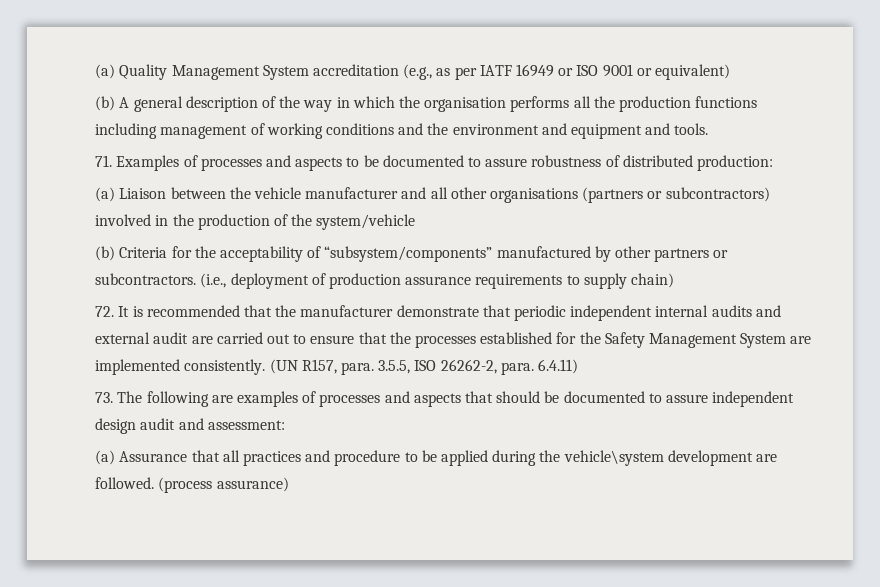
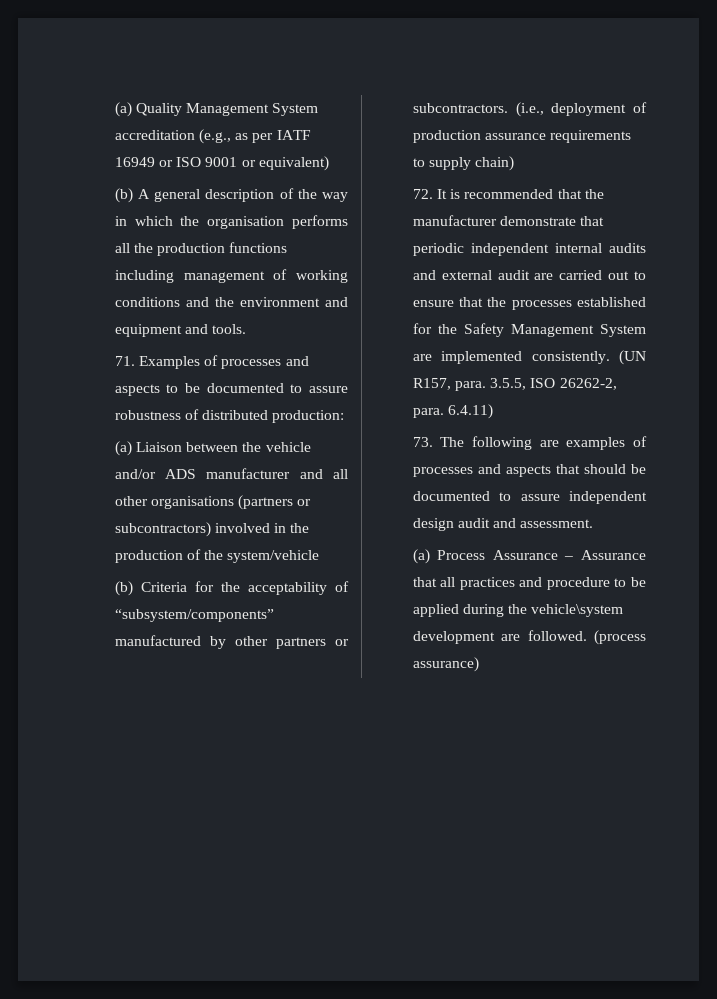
(302, 193) none -> [114,469,197,479] and/or ADS
[207,420,285,430] [95,450,116,465] assessment: // (a) -> [520,519,594,528] [412,549,574,564] assessment. // (a) Process Assurance –

